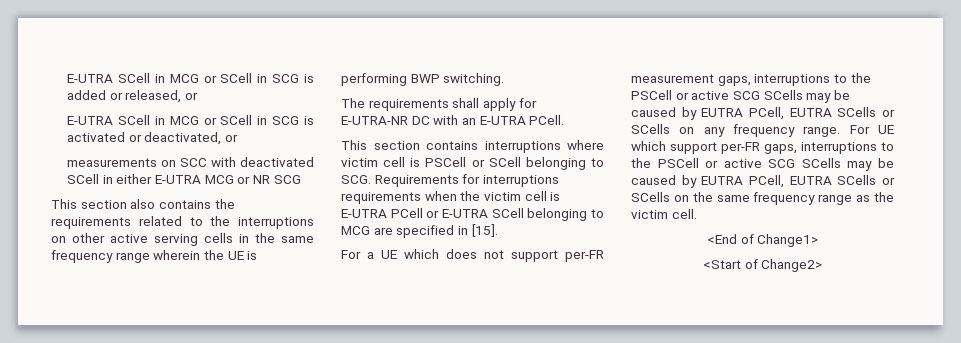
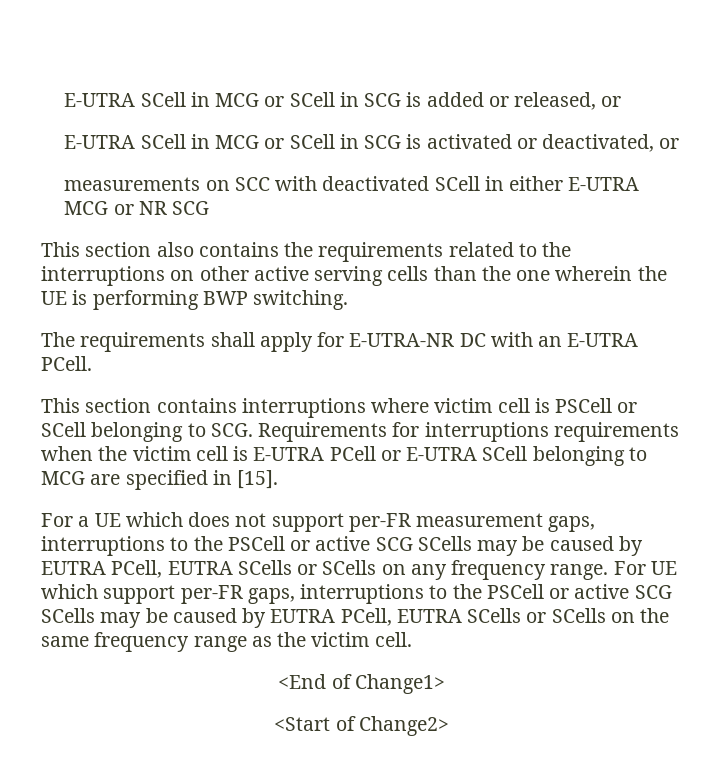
[239,233,314,243] [51,250,150,263] in the same frequency range -> [433,266,551,281] than the one

